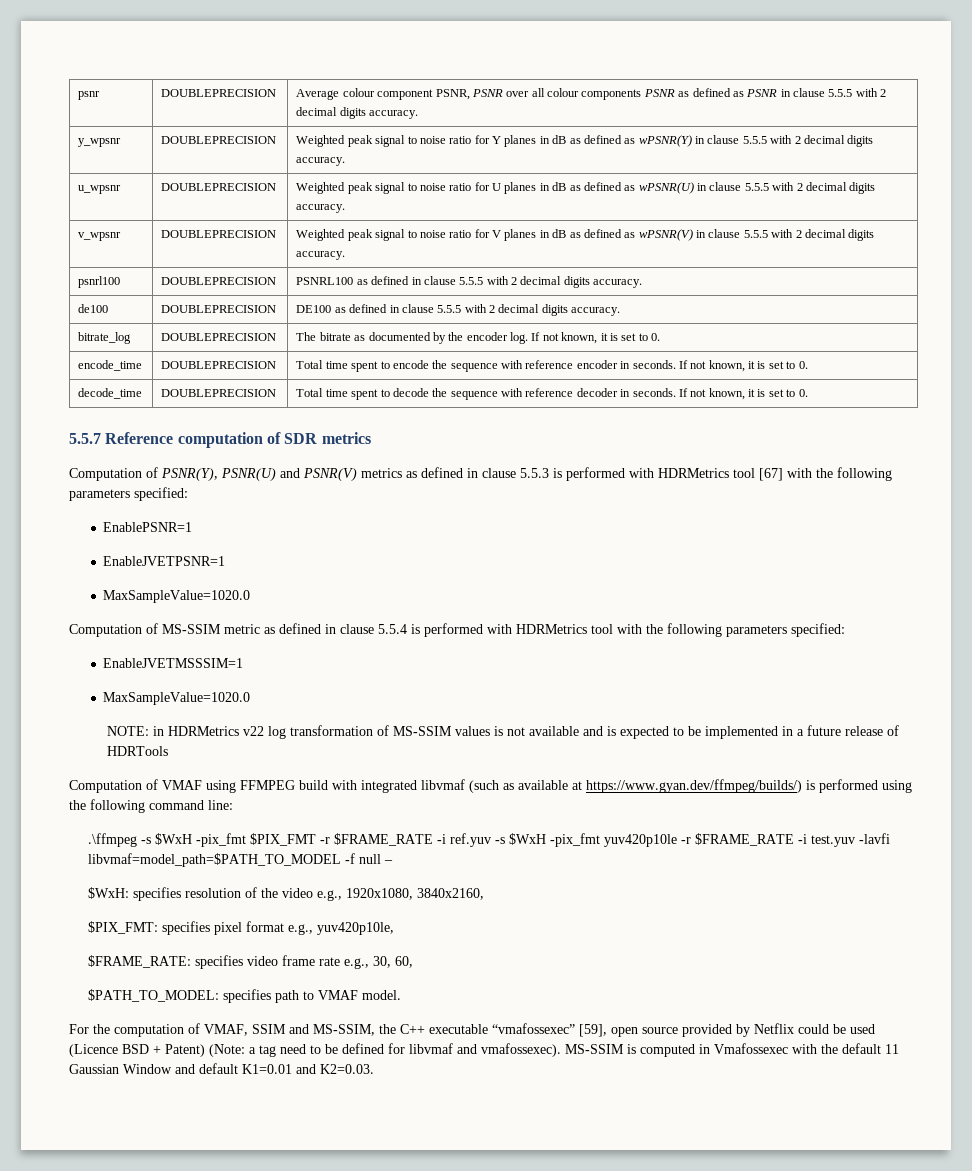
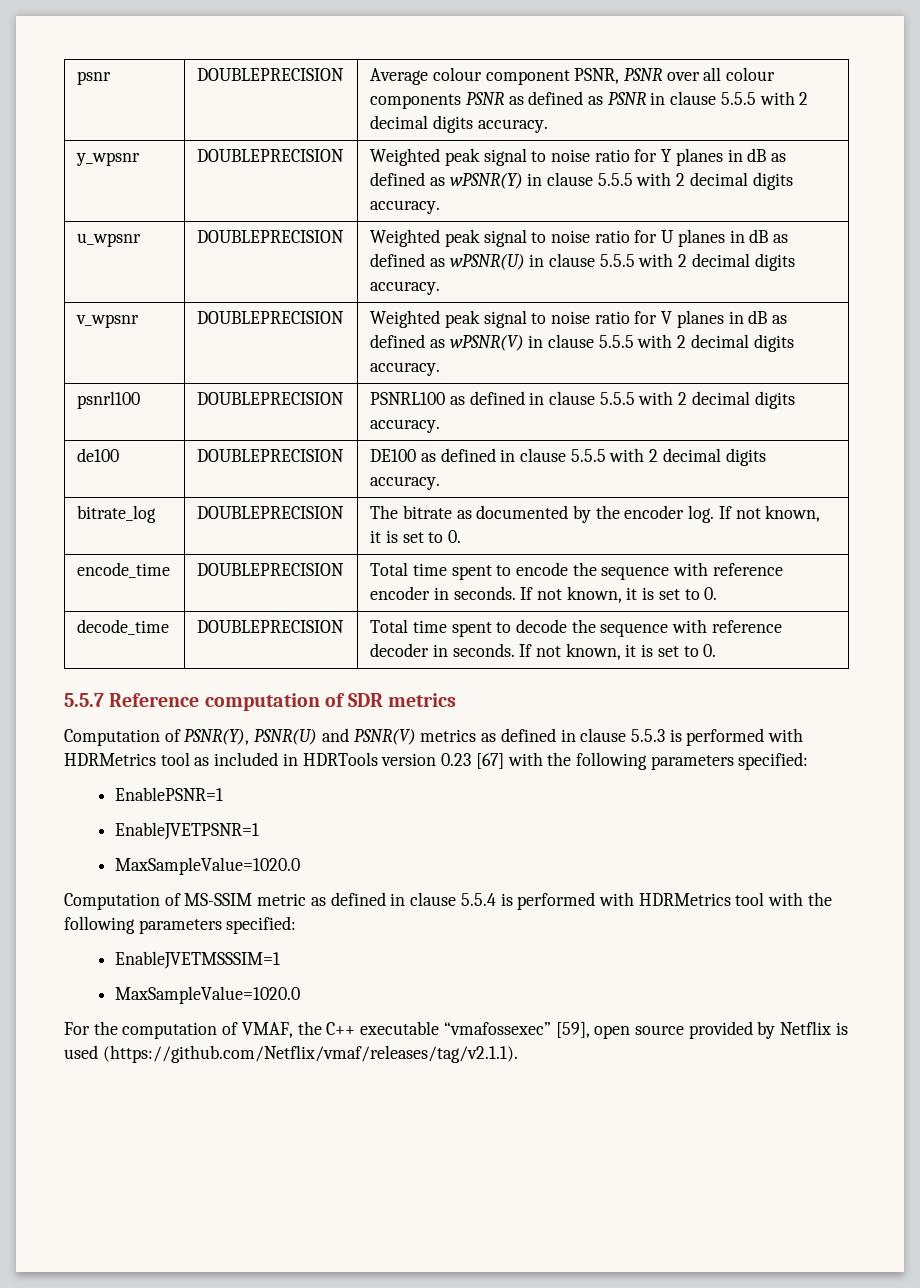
(755, 473) none -> [194,752,472,766] as included in HDRTools version 0.23
[107,725,900,739] [107,746,169,756] [69,779,912,793] [69,799,233,813] [88,833,891,847] [88,853,394,867] [88,887,485,901] [88,921,395,935] [88,955,414,969] [88,989,402,1003] // NOTE: in HDRMetrics v22 log transformation of MS-SSIM values is not available and is expected to be implemented in a future release of HDRTools // Computation of VMAF using FFMPEG build with integrated libvmaf (such as available at https://www.gyan.dev/ffmpeg/builds/) is performed using the following command line: // .\ffmpeg -s $WxH -pix_fmt $PIX_FMT -r $FRAME_RATE -i ref.yuv -s $WxH -pix_fmt yuv420p10le -r $FRAME_RATE -i test.yuv -lavfi libvmaf=model_path=$PATH_TO_MODEL -f null – // $WxH: specifies resolution of the video e.g., 1920x1080, 3840x2160, // $PIX_FMT: specifies pixel format e.g., yuv420p10le, // $FRAME_RATE: specifies video frame rate e.g., 30, 60, // $PATH_TO_MODEL: specifies path to VMAF model. -> (301, 995) none
[252,1024,375,1036] SSIM and MS-SSIM, -> (293, 1030) none
[798,1024,875,1034] [69,1043,899,1057] [69,1063,374,1074] could be used (Licence BSD + Patent) (Note: a tag need to be defined for libvmaf and vmafossexec). MS-SSIM is computed in Vmafossexec with the default 11 Gaussian Window and default K1=0.01 and K2=0.03. -> [835,1022,848,1035] [64,1045,518,1063] is used (https://github.com/Netflix/vmaf/releases/tag/v2.1.1).

